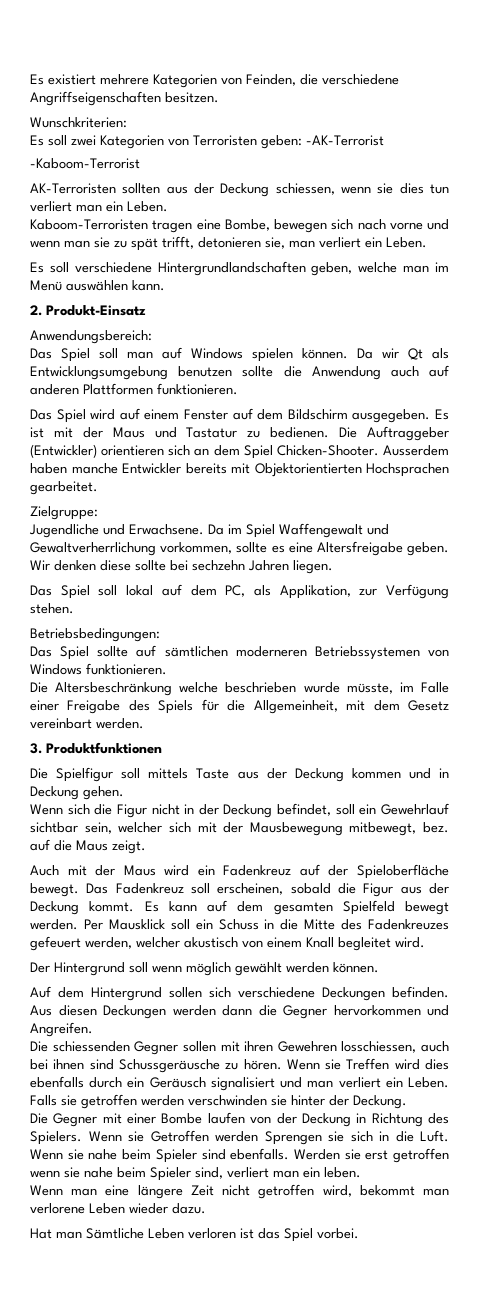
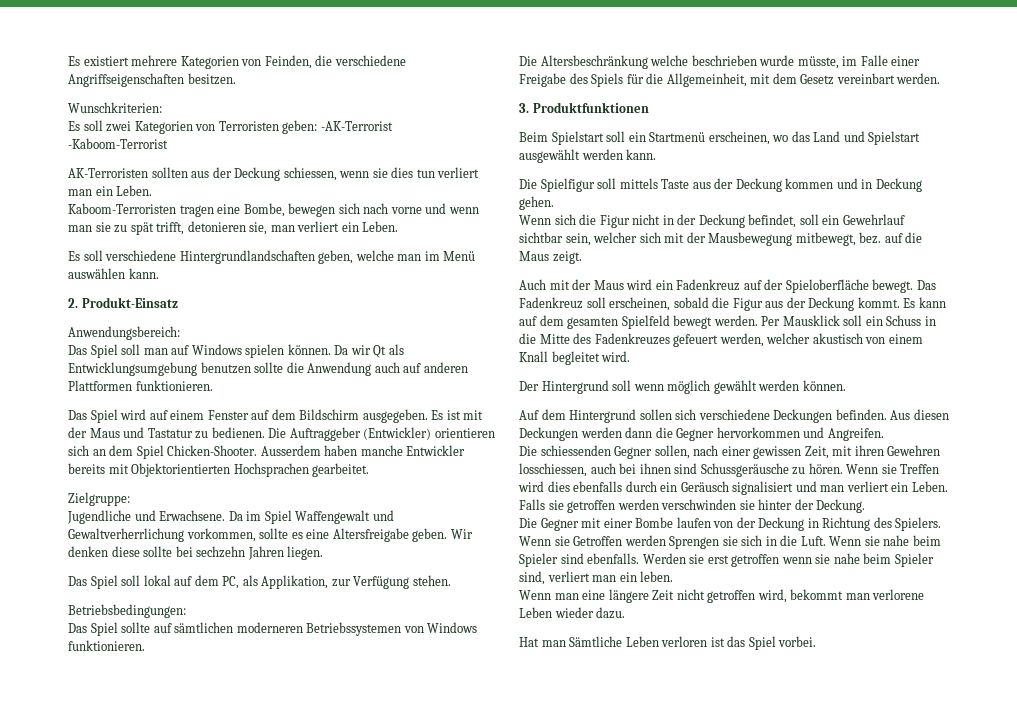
(162, 748) none -> [519,131,921,145] [519,149,657,163] // Beim Spielstart soll ein Startmenü erscheinen, wo das Land und Spielstart ausgewählt werden kann.
[182,1041,216,1052] sollen -> [654,445,829,459] sollen, nach einer gewissen Zeit,

